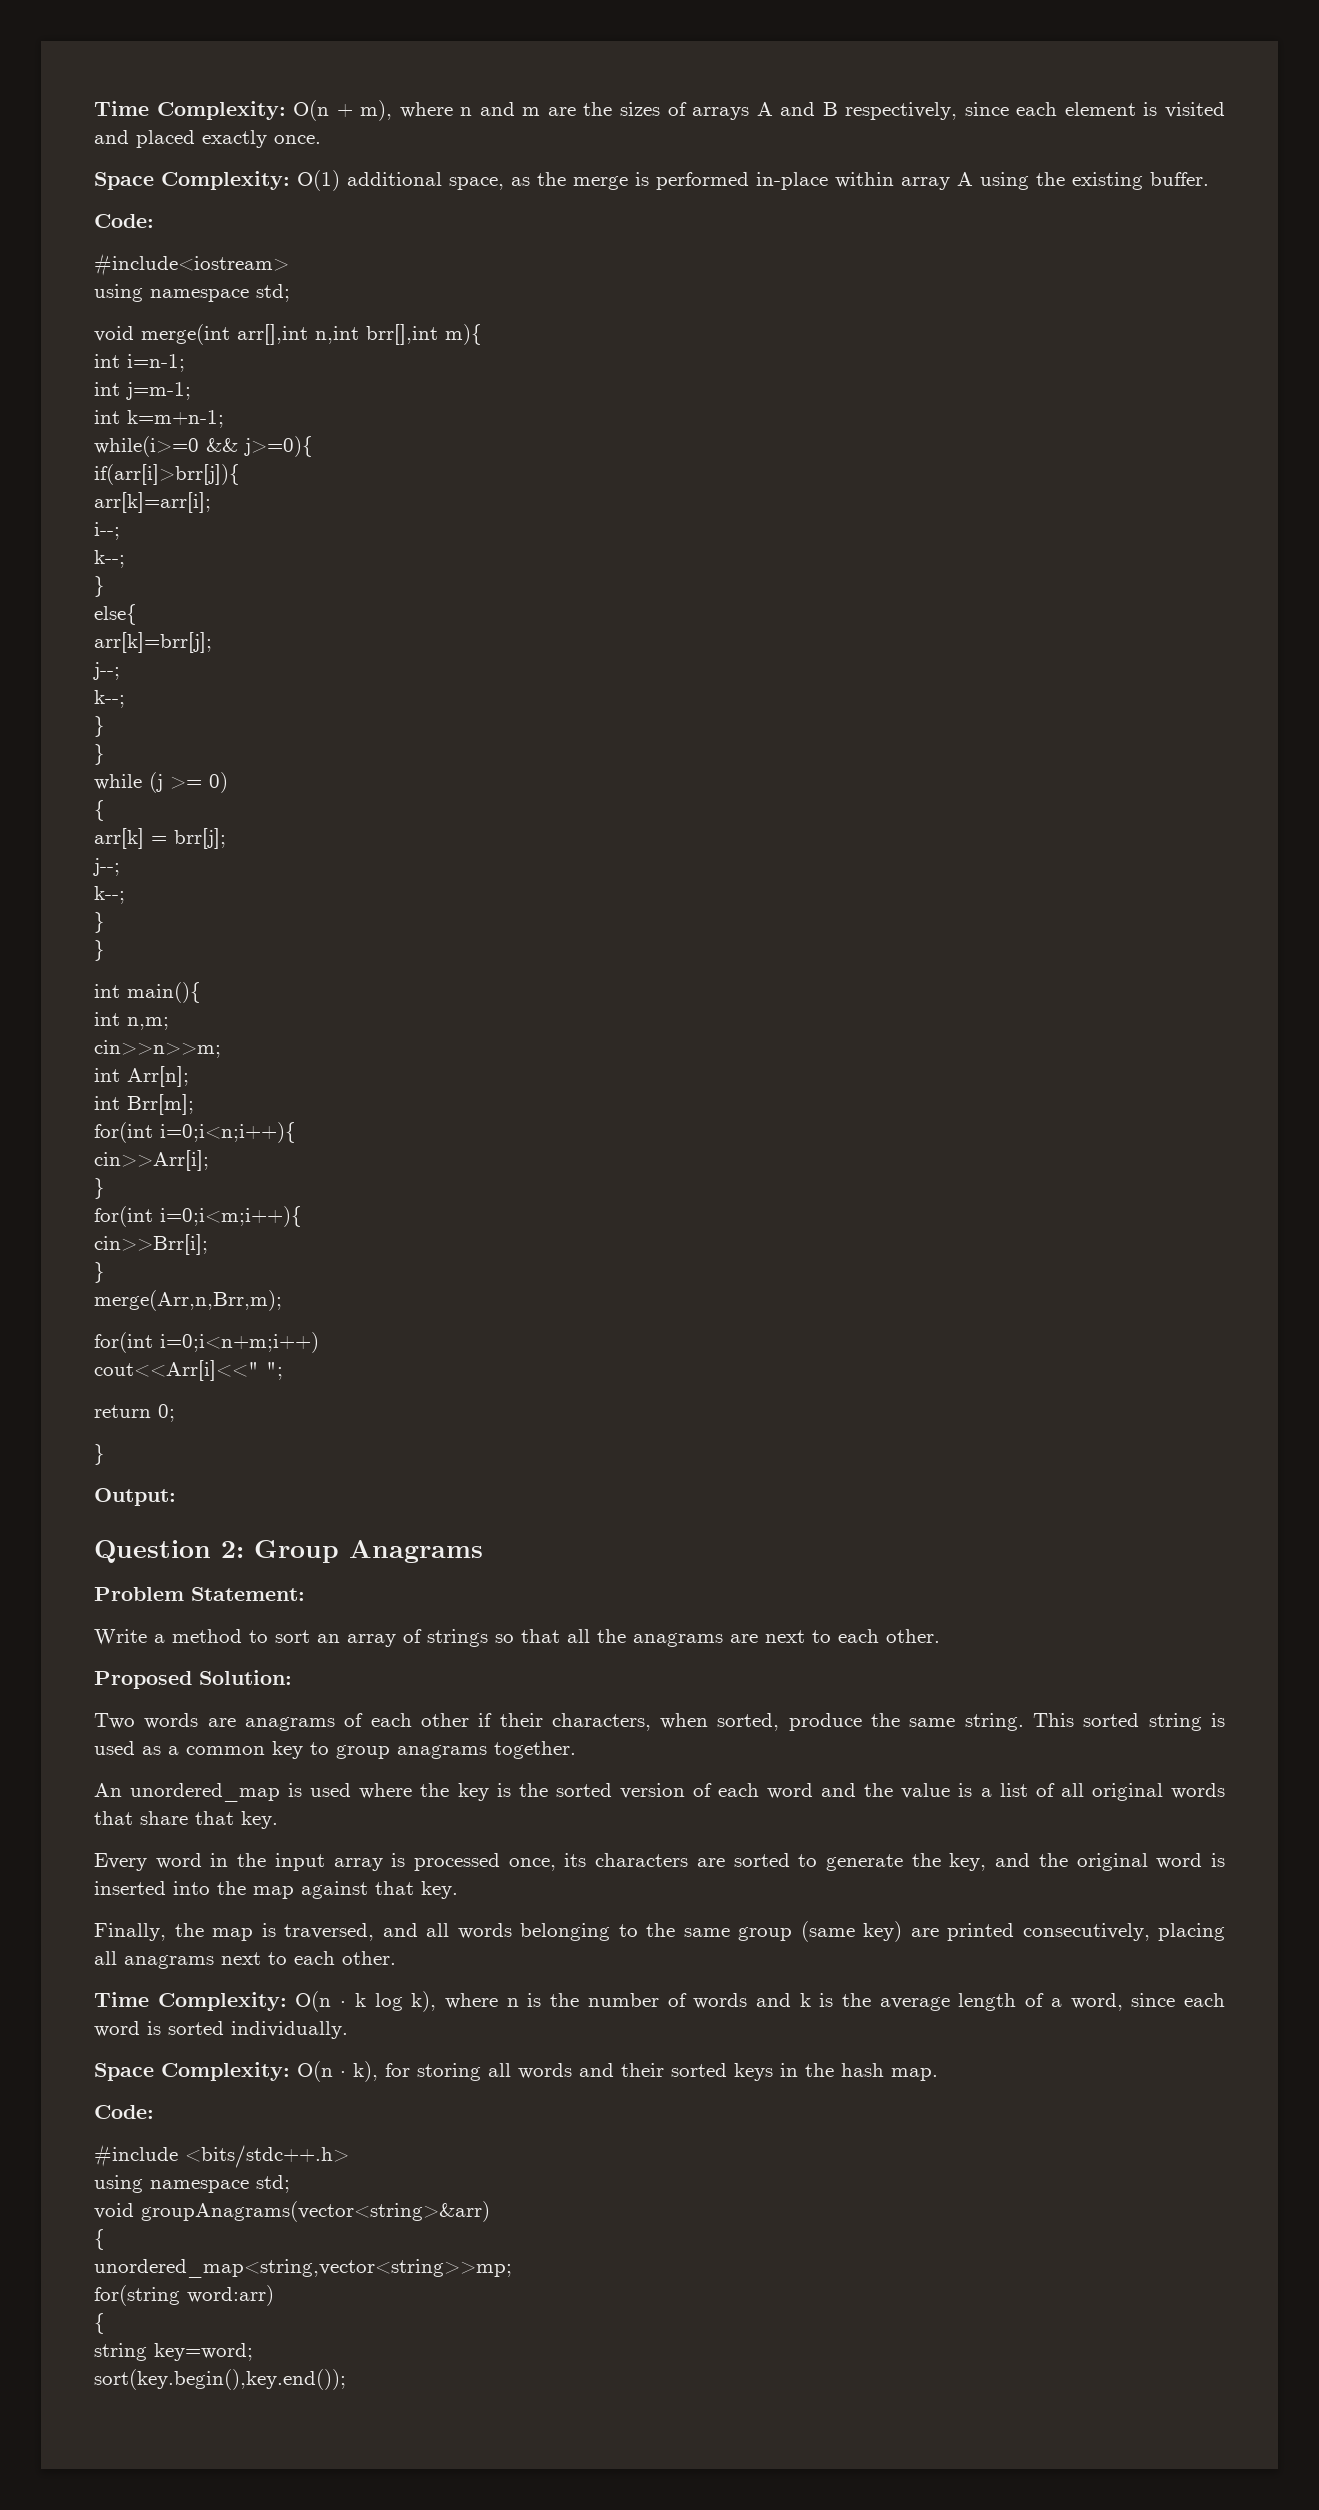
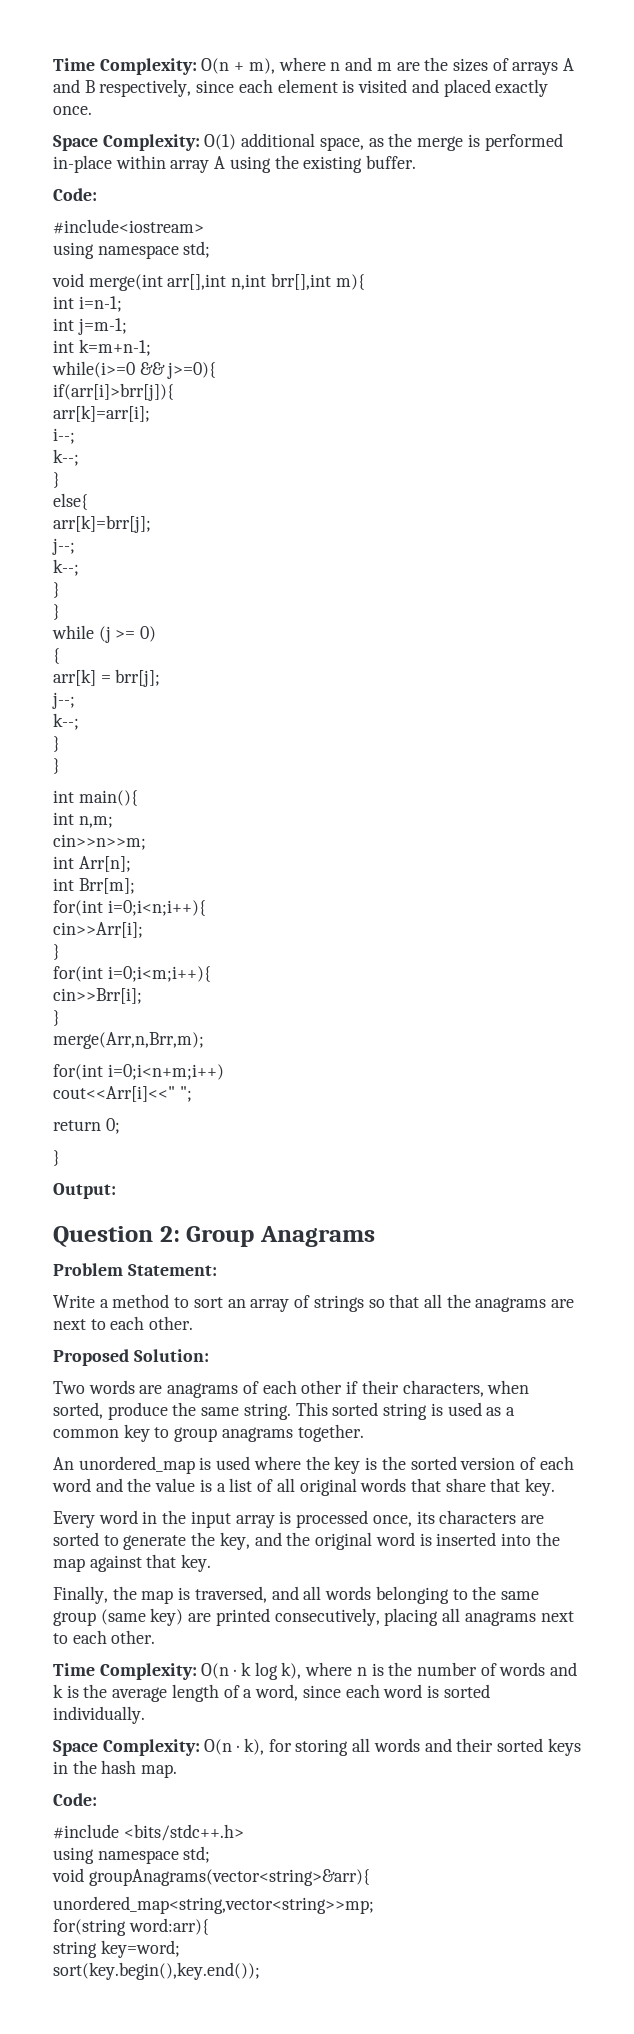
[141,2201,490,2222] [94,2229,105,2250] groupAnagrams(vector<string>&arr) // { -> [88,1869,370,1886] groupAnagrams(vector<string>&arr){
[187,2285,274,2306] [94,2313,105,2334] word:arr) // { -> [128,1918,209,1935] word:arr){

